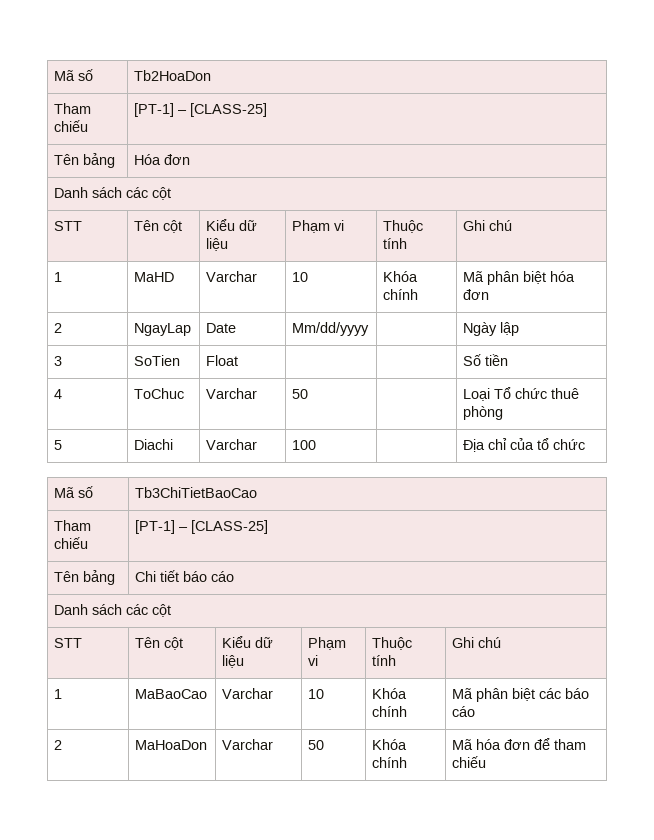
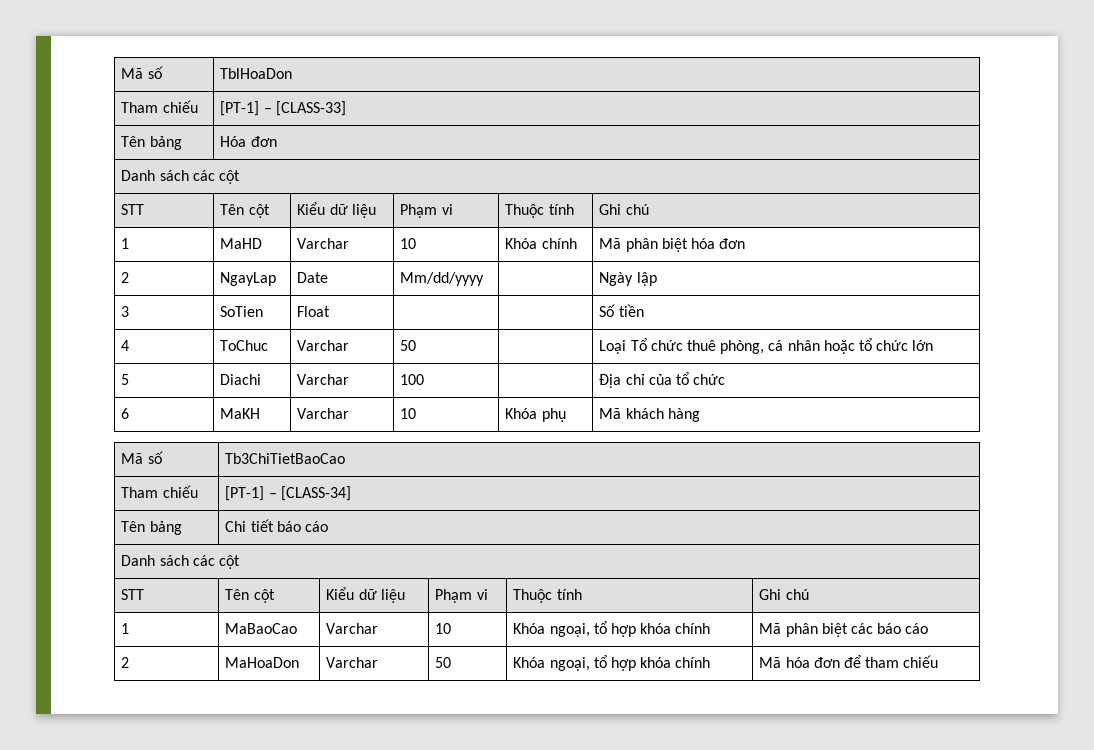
[53,69,93,81] [133,70,211,81] [53,103,91,114] [53,120,88,132] [133,103,267,117] Mã số | Tb2HoaDon // Tham chiếu | [PT-1] – [CLASS-25] -> [121,66,163,79] [220,68,293,79] [121,100,198,113] [220,101,346,116] Mã số | TblHoaDon // Tham chiếu | [PT-1] – [CLASS-33]
[462,406,503,420] phòng -> [720,338,934,354] phòng, cá nhân hoặc tổ chức lớn
(585, 444) none -> [121,408,130,419] [220,408,261,419] [297,408,350,419] [400,408,417,419] [505,408,566,422] [599,408,700,422] // 6 | MaKH | Varchar | 10 | Khóa phụ | Mã khách hàng
[190,520,268,534] [CLASS-25] -> [280,486,351,501] [CLASS-34]
(407, 693) none -> [549,621,672,637] ngoại, tổ hợp khóa
(407, 744) none -> [549,655,672,671] ngoại, tổ hợp khóa

